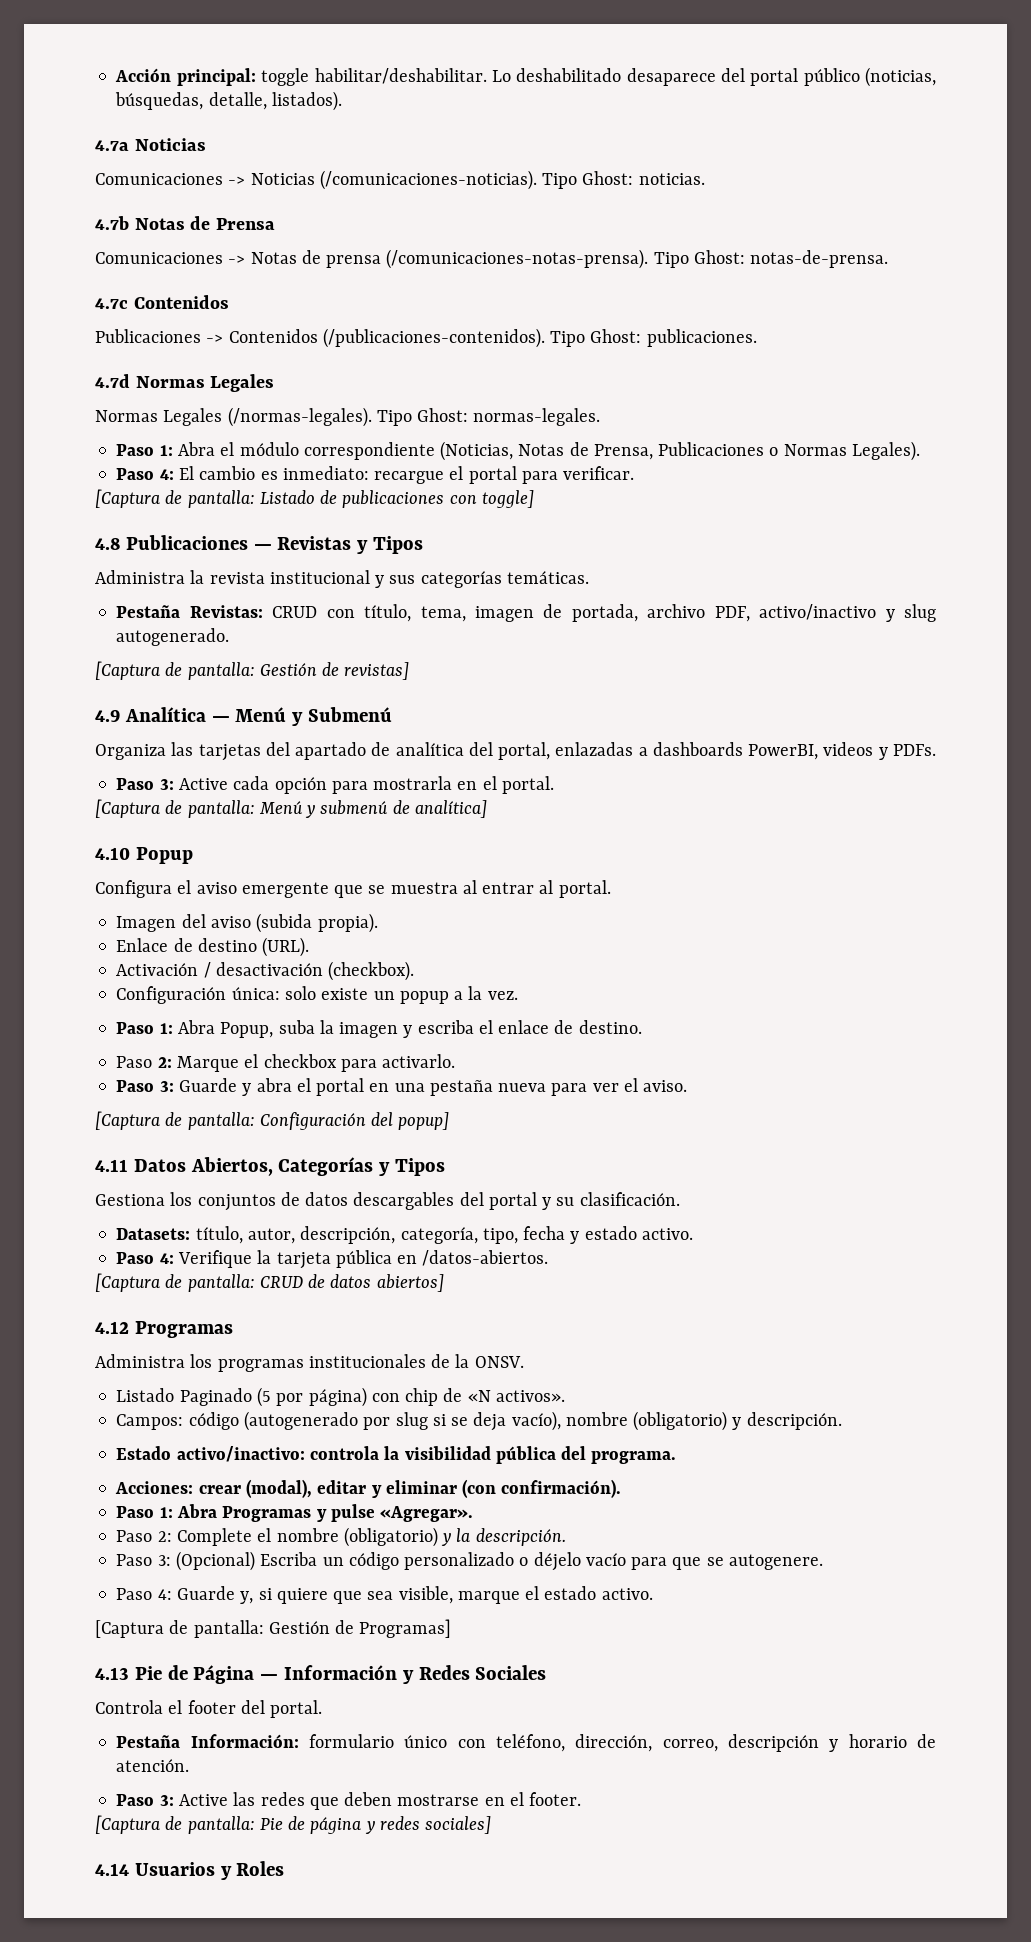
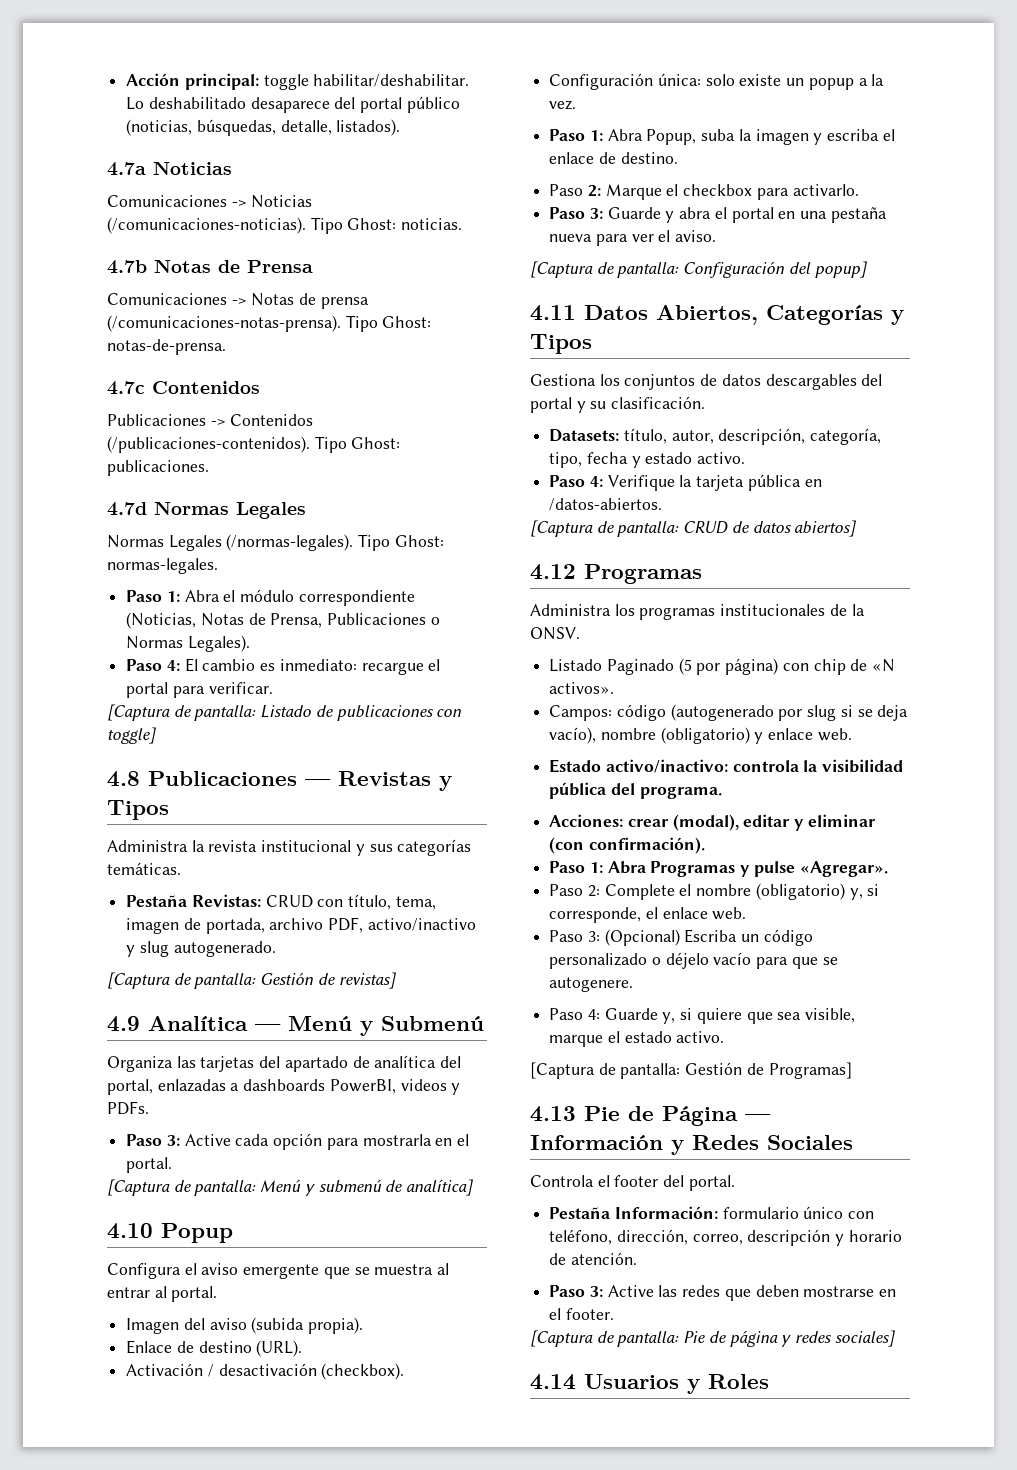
[746,1412,842,1430] descripción. -> [768,728,852,741] enlace web.
[441,1528,566,1546] y la descripción. -> [849,884,880,900] [549,907,747,923] y, si corresponde, el enlace web.

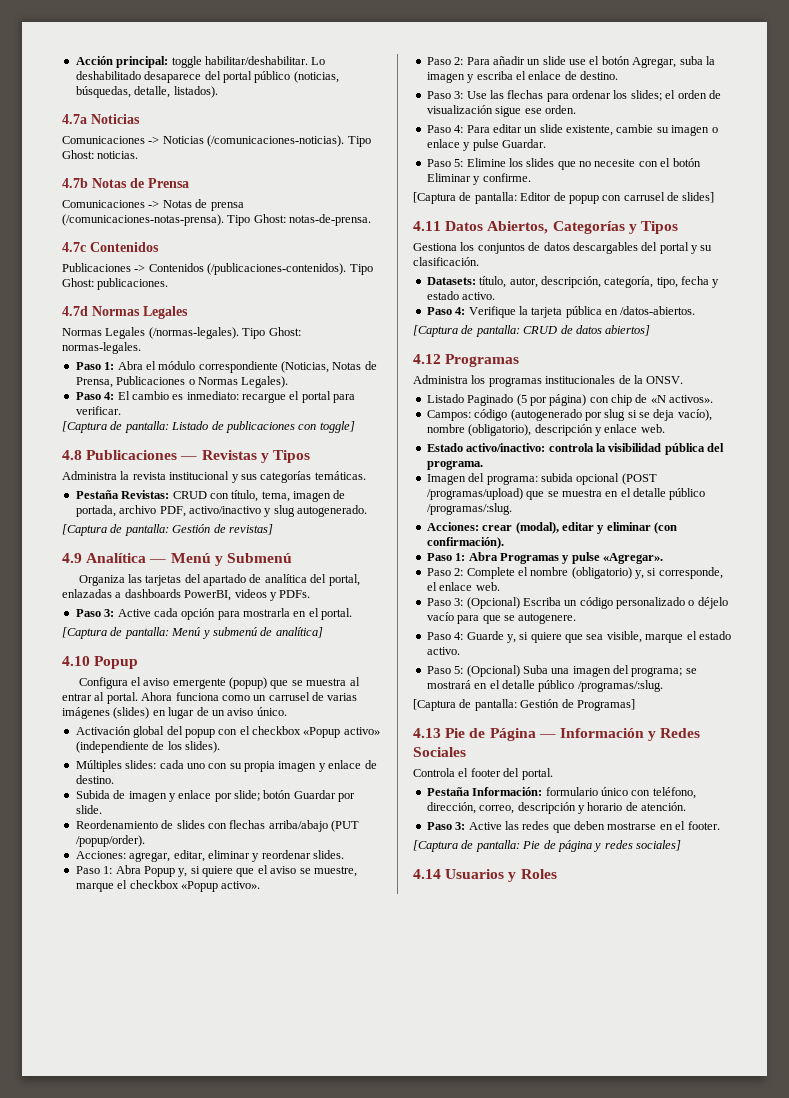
(320, 1271) none -> [228,677,267,689] (popup)
[126,1317,364,1334] [126,1340,303,1357] [126,1363,405,1380] [549,73,885,90] [549,100,577,110] [549,129,697,145] // Imagen del aviso (subida propia). // Enlace de destino (URL). // Activación / desactivación (checkbox). // Configuración única: solo existe un popup a la vez. // Paso 1: Abra Popup, -> [141,692,358,701] [62,707,287,719] [75,726,380,738] [75,741,220,753] [75,760,377,772] [75,775,114,784] [75,790,356,802] [75,805,102,814] [75,820,359,832] [75,835,145,847] [75,850,344,862] [75,865,357,877] [75,880,261,892] [426,56,677,68] Ahora funciona como un carrusel de varias imágenes (slides) en lugar de un aviso único. // Activación global del popup con el checkbox «Popup activo» (independiente de los slides). // Múltiples slides: cada uno con su propia imagen y enlace de destino. // Subida de imagen y enlace por slide; botón Guardar por slide. // Reordenamiento de slides con flechas arriba/abajo (PUT /popup/order). // Acciones: agregar, editar, eliminar y reordenar slides. // Paso 1: Abra Popup y, si quiere que el aviso se muestre, marque el checkbox «Popup activo». // Paso 2: Para añadir un slide use el botón Agregar,
[587,184,859,200] [549,207,887,223] [549,230,717,246] [530,261,867,278] 2: Marque el checkbox para activarlo. // Paso 3: Guarde y abra el portal en una pestaña nueva para ver el aviso. // [Captura de pantalla: Configuración del popup] -> [454,90,721,102] [426,105,576,117] [426,124,718,136] [426,139,546,151] [426,158,701,170] [426,173,531,185] [413,192,715,204] 3: Use las flechas para ordenar los slides; el orden de visualización sigue ese orden. // Paso 4: Para editar un slide existente, cambie su imagen o enlace y pulse Guardar. // Paso 5: Elimine los slides que no necesite con el botón Eliminar y confirme. // [Captura de pantalla: Editor de popup con carrusel de slides]
[660,727,750,744] (obligatorio) -> [468,424,593,436] (obligatorio), descripción
(722, 793) none -> [426,473,657,485] [426,488,706,500] [426,503,512,515] // Imagen del programa: subida opcional (POST /programas/upload) que se muestra en el detalle público /programas/:slug.
(725, 1037) none -> [426,665,697,677] [426,680,663,692] // Paso 5: (Opcional) Suba una imagen del programa; se mostrará en el detalle público /programas/:slug.

